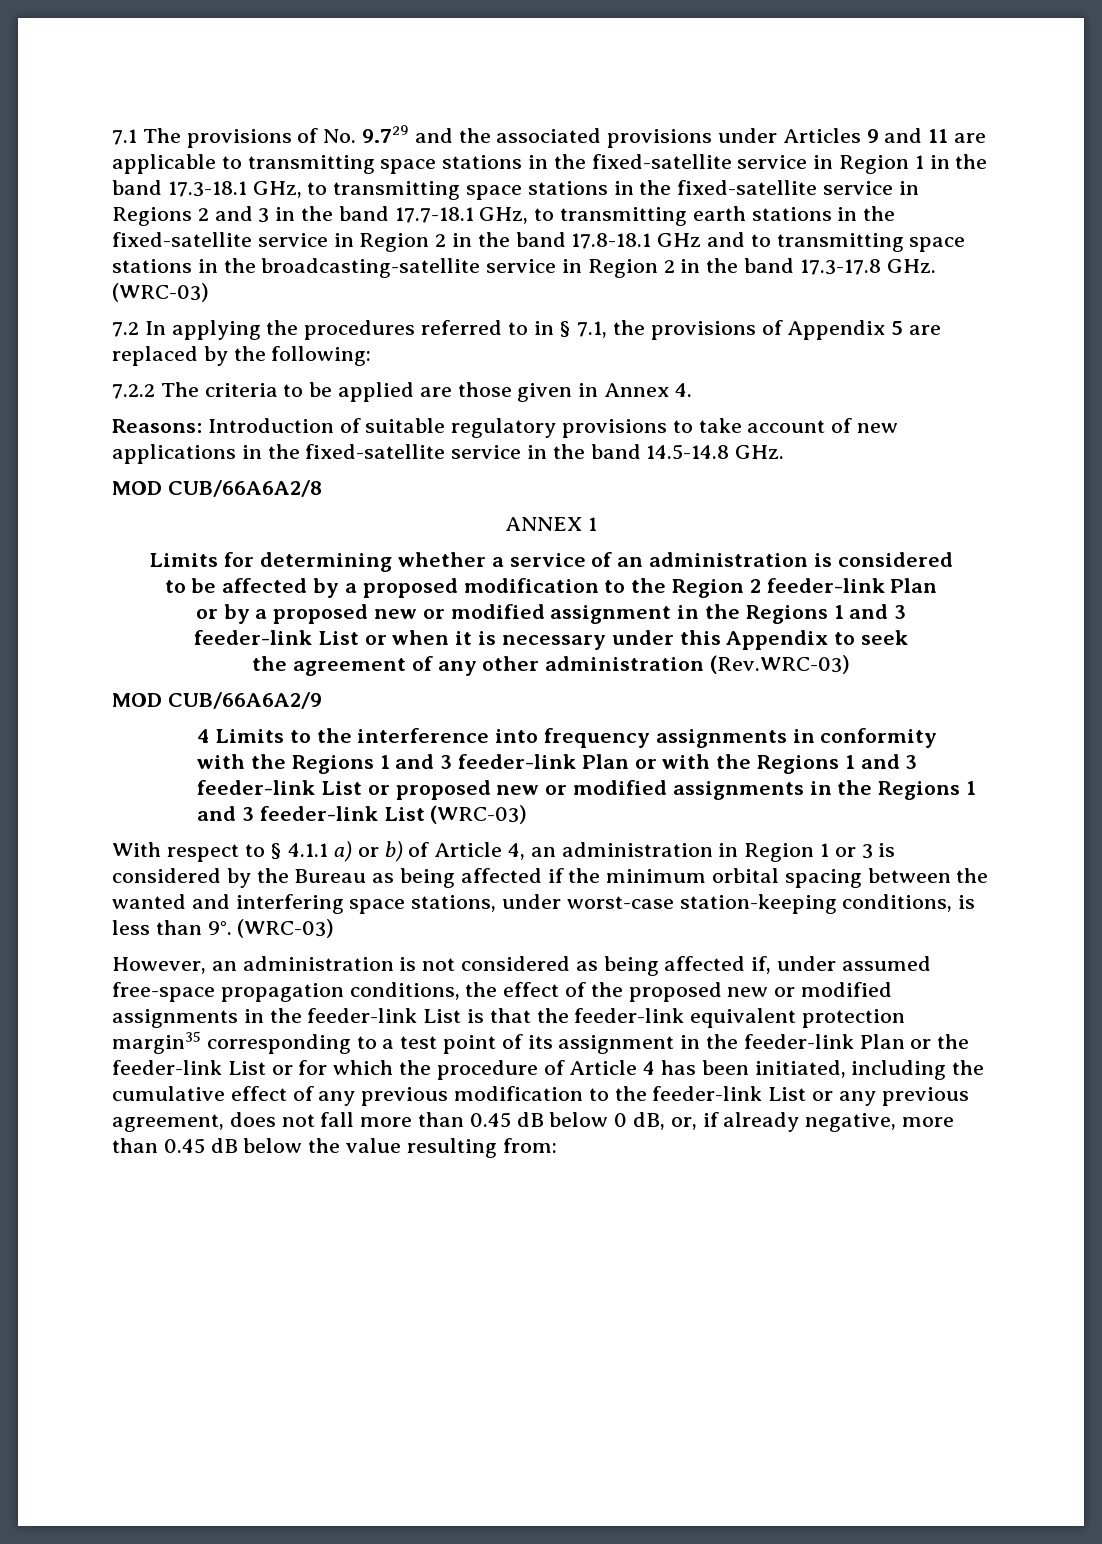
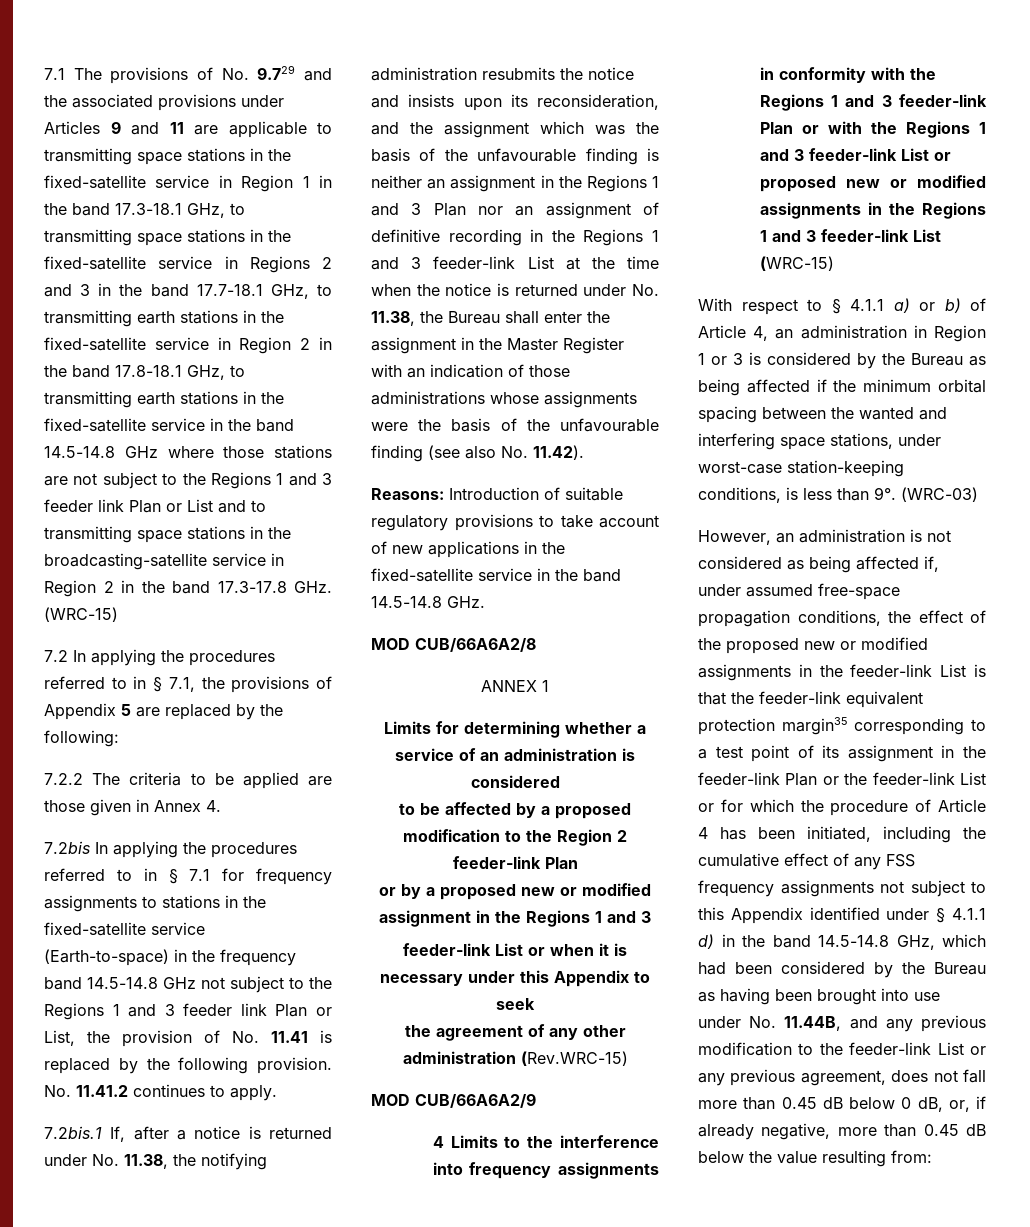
[657,233,702,247] GHz -> [187,365,245,380] [44,391,284,408] [44,418,294,432] [44,445,332,459] [44,472,332,489] [44,499,213,513] GHz, to transmitting earth stations in the fixed-satellite service in the band 14.5-14.8 GHz where those stations are not subject to the Regions 1 and 3 feeder link Plan or List
[112,283,209,302] (WRC-03) -> [44,607,118,622] (WRC-15)
(692, 390) none -> [44,841,297,858] [44,868,332,885] [44,895,266,912] [44,922,205,936] [44,949,296,966] [44,976,332,993] [44,1003,332,1020] [44,1030,332,1047] [44,1057,332,1074] [44,1084,277,1101] [44,1126,332,1142] [44,1153,267,1170] [371,67,634,81] [371,94,659,111] [371,121,659,138] [371,148,659,165] [371,175,659,192] [371,202,659,219] [371,229,659,246] [371,256,659,270] [371,283,659,296] [371,311,610,326] [371,337,624,354] [371,364,570,378] [371,391,637,408] [371,418,659,432] [371,445,584,462] // 7.2bis In applying the procedures referred to in § 7.1 for frequency assignments to stations in the fixed-satellite service (Earth-to-space) in the frequency band 14.5-14.8 GHz not subject to the Regions 1 and 3 feeder link Plan or List, the provision of No. 11.41 is replaced by the following provision. No. 11.41.2 continues to apply. // 7.2bis.1 If, after a notice is returned under No. 11.38, the notifying administration resubmits the notice and insists upon its reconsideration, and the assignment which was the basis of the unfavourable finding is neither an assignment in the Regions 1 and 3 Plan nor an assignment of definitive recording in the Regions 1 and 3 feeder-link List at the time when the notice is returned under No. 11.38, the Bureau shall enter the assignment in the Master Register with an indication of those administrations whose assignments were the basis of the unfavourable finding (see also No. 11.42).
[709,655,850,674] (Rev.WRC-03) -> [520,1051,628,1066] (Rev.WRC-15)
[430,805,528,824] (WRC-03) -> [759,256,834,271] (WRC-15)
(356, 1098) none -> [886,854,915,867] [698,880,986,897] [698,907,986,924] [698,934,986,950] [698,961,986,978] [698,988,940,1005] [698,1016,913,1032] FSS frequency assignments not subject to this Appendix identified under § 4.1.1 d) in the band 14.5-14.8 GHz, which had been considered by the Bureau as having been brought into use under No. 11.44B, and any

